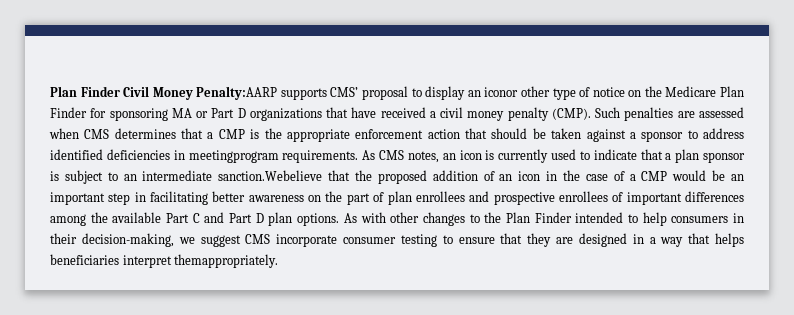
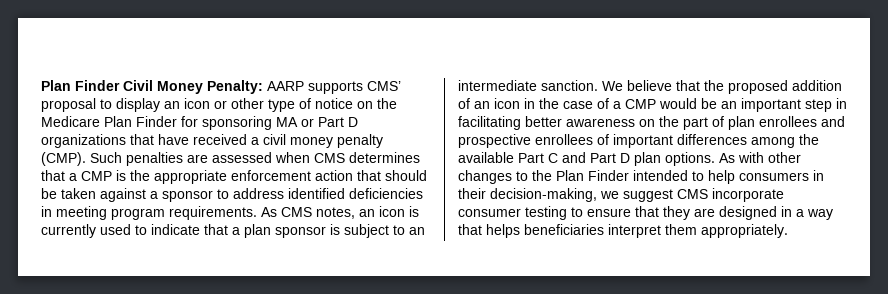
[196,86,278,100] Penalty:AARP -> [207,80,304,94] Penalty: AARP
[484,87,519,97] iconor -> [184,98,227,109] icon or
[188,150,279,163] meetingprogram -> [56,206,165,220] meeting program
[218,170,323,181] sanction.Webelieve -> [541,80,672,91] sanction. We believe
[174,254,279,268] themappropriately. -> [665,224,788,238] them appropriately.

